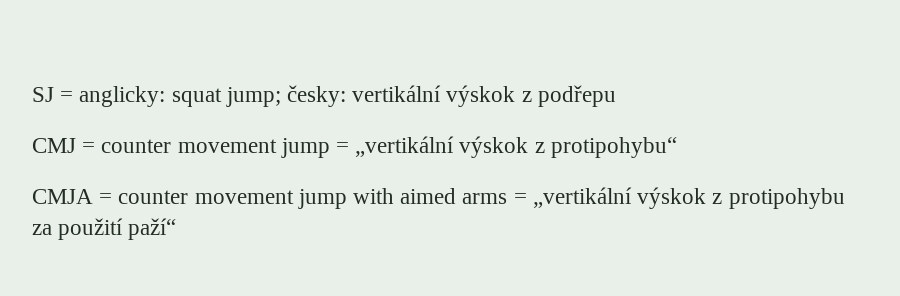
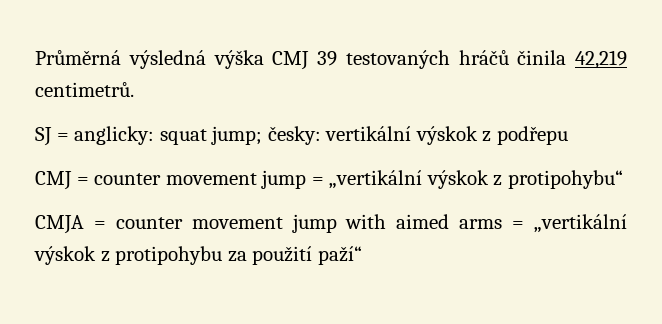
(32, 94) none -> [35,50,627,70] [35,82,134,97] Průměrná výsledná výška CMJ 39 testovaných hráčů činila 42,219 centimetrů. //

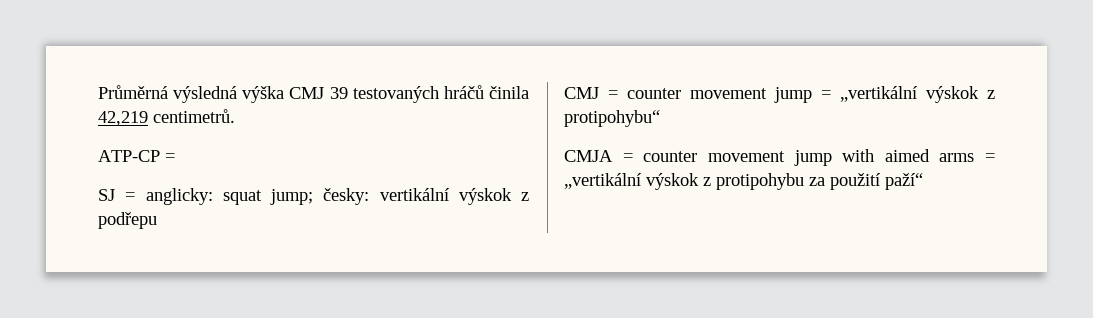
(134, 89) none -> [98,150,175,162] // ATP-CP =

